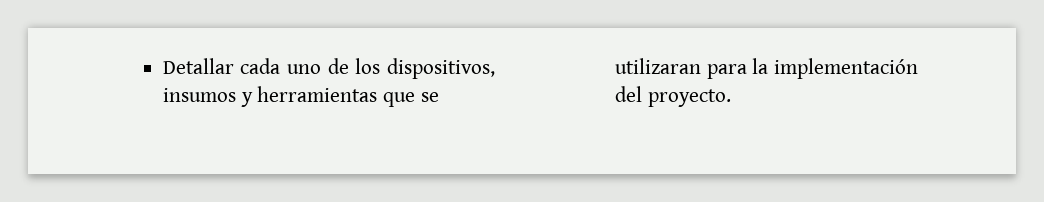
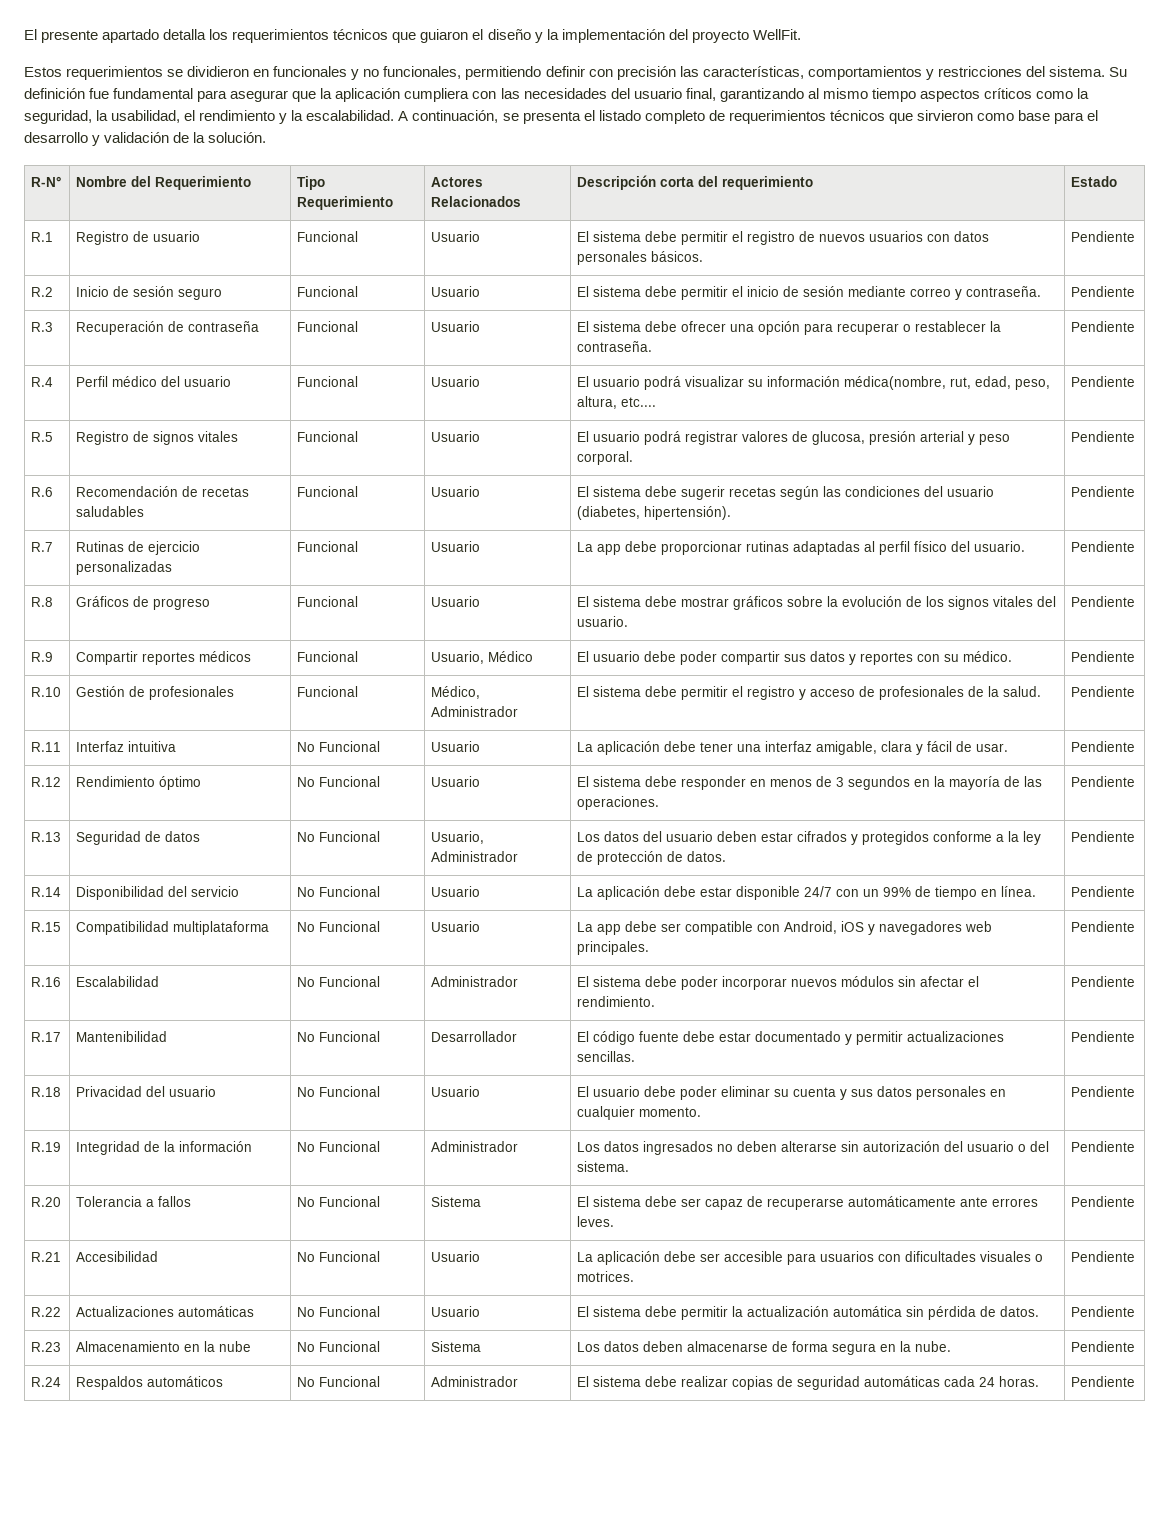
[162,58,495,79] [162,86,439,107] [614,58,918,79] [614,86,731,107] Detallar cada uno de los dispositivos, insumos y herramientas que se utilizaran para la implementación del proyecto. -> [24,29,801,43] [24,66,1127,80] [24,88,1090,102] [24,110,1099,124] [24,132,267,146] [31,176,62,187] [76,176,252,190] [297,176,326,190] [297,196,394,210] [431,177,484,187] [431,196,522,207] [577,175,814,190] [1071,176,1118,187] [31,232,54,242] [76,231,201,245] [297,231,359,242] [431,231,481,242] [577,231,990,245] [577,251,704,265] [1071,231,1136,242] [31,287,54,297] [76,286,223,300] [297,286,359,297] [431,286,481,297] [577,286,1042,300] [1071,286,1136,297] [31,322,54,332] [76,321,260,335] [297,321,359,332] [431,321,481,332] [577,321,1002,335] [577,341,653,352] [1071,321,1136,332] [31,377,54,387] [76,376,232,387] [297,376,359,387] [431,376,481,387] [577,376,1051,390] [577,396,657,409] [1071,376,1136,387] [31,432,54,442] [76,431,239,445] [297,431,359,442] [431,431,481,442] [577,431,1011,445] [577,451,634,465] [1071,431,1136,442] [31,487,54,497] [76,486,250,497] [76,506,145,517] [297,486,359,497] [431,486,481,497] [577,486,995,500] [577,506,732,520] [1071,486,1136,497] [31,542,54,552] [76,541,201,555] [76,561,173,575] [297,541,359,552] [431,541,481,552] [577,541,1026,555] [1071,541,1136,552] [31,597,54,607] [76,596,211,610] [297,596,359,607] [431,596,481,607] [577,596,1057,610] [577,616,629,627] [1071,596,1136,607] [31,652,54,662] [76,651,252,665] [297,651,359,662] [431,651,534,664] [577,651,1013,665] [1071,651,1136,662] [31,687,62,697] [76,686,235,700] [297,686,359,697] [431,686,481,699] [431,706,519,717] [577,686,1042,700] [1071,686,1136,697] [31,742,62,752] [76,741,177,752] [297,741,381,752] [431,741,481,752] [577,741,1009,755] [1071,741,1136,752] [31,777,62,787] [76,776,202,790] [297,776,381,787] [431,776,481,787] [577,776,1043,790] [577,796,660,810] [1071,776,1136,787] [31,832,62,842] [76,831,201,845] [297,831,381,842] [431,831,485,844] [431,851,519,862] [577,831,1042,845] [577,851,727,865] [1071,831,1136,842] [31,887,62,897] [76,886,240,900] [297,886,381,897] [431,886,481,897] [577,886,1037,900] [1071,886,1136,897] [31,922,62,932] [76,921,270,935] [297,921,381,932] [431,921,481,932] [577,921,993,935] [577,941,650,955] [1071,921,1136,932] [31,977,62,987] [76,976,160,987] [297,976,381,987] [431,976,519,987] [577,976,980,990] [577,996,656,1007] [1071,976,1136,987] [31,1032,62,1042] [76,1031,168,1042] [297,1031,381,1042] [431,1031,518,1042] [577,1031,1005,1045] [577,1051,636,1062] [1071,1031,1136,1042] [31,1087,62,1097] [76,1086,217,1097] [297,1086,381,1097] [431,1086,481,1097] [577,1086,1007,1100] [577,1106,702,1120] [1071,1086,1136,1097] [31,1142,62,1152] [76,1141,253,1155] [297,1141,381,1152] [431,1141,519,1152] [577,1141,1050,1155] [577,1161,630,1172] [1071,1141,1136,1152] [31,1197,62,1207] [76,1196,192,1207] [297,1196,381,1207] [431,1196,482,1207] [577,1196,1039,1210] [577,1216,615,1227] [1071,1196,1136,1207] [31,1252,62,1262] [76,1251,159,1262] [297,1251,381,1262] [431,1251,481,1262] [577,1251,1044,1265] [577,1271,635,1282] [1071,1251,1136,1262] [31,1307,62,1317] [76,1306,255,1317] [297,1306,381,1317] [431,1306,481,1317] [577,1306,1040,1320] [1071,1306,1136,1317] [31,1342,62,1352] [76,1341,252,1352] [297,1341,381,1352] [431,1341,482,1352] [577,1341,952,1355] [1071,1341,1136,1352] [31,1377,62,1387] [76,1376,224,1390] [297,1376,381,1387] [431,1376,519,1387] [577,1376,1040,1390] [1071,1376,1136,1387] El presente apartado detalla los requerimientos técnicos que guiaron el diseño y la implementación del proyecto WellFit. // Estos requerimientos se dividieron en funcionales y no funcionales, permitiendo definir con precisión las características, comportamientos y restricciones del sistema. Su definición fue fundamental para asegurar que la aplicación cumpliera con las necesidades del usuario final, garantizando al mismo tiempo aspectos críticos como la seguridad, la usabilidad, el rendimiento y la escalabilidad. A continuación, se presenta el listado completo de requerimientos técnicos que sirvieron como base para el desarrollo y validación de la solución. // R-N° | Nombre del Requerimiento | Tipo Requerimiento | Actores Relacionados | Descripción corta del requerimiento | Estado // R.1 | Registro de usuario | Funcional | Usuario | El sistema debe permitir el registro de nuevos usuarios con datos personales básicos. | Pendiente // R.2 | Inicio de sesión seguro | Funcional | Usuario | El sistema debe permitir el inicio de sesión mediante correo y contraseña. | Pendiente // R.3 | Recuperación de contraseña | Funcional | Usuario | El sistema debe ofrecer una opción para recuperar o restablecer la contraseña. | Pendiente // R.4 | Perfil médico del usuario | Funcional | Usuario | El usuario podrá visualizar su información médica(nombre, rut, edad, peso, altura, etc.... | Pendiente // R.5 | Registro de signos vitales | Funcional | Usuario | El usuario podrá registrar valores de glucosa, presión arterial y peso corporal. | Pendiente // R.6 | Recomendación de recetas saludables | Funcional | Usuario | El sistema debe sugerir recetas según las condiciones del usuario (diabetes, hipertensión). | Pendiente // R.7 | Rutinas de ejercicio personalizadas | Funcional | Usuario | La app debe proporcionar rutinas adaptadas al perfil físico del usuario. | Pendiente // R.8 | Gráficos de progreso | Funcional | Usuario | El sistema debe mostrar gráficos sobre la evolución de los signos vitales del usuario. | Pendiente // R.9 | Compartir reportes médicos | Funcional | Usuario, Médico | El usuario debe poder compartir sus datos y reportes con su médico. | Pendiente // R.10 | Gestión de profesionales | Funcional | Médico, Administrador | El sistema debe permitir el registro y acceso de profesionales de la salud. | Pendiente // R.11 | Interfaz intuitiva | No Funcional | Usuario | La aplicación debe tener una interfaz amigable, clara y fácil de usar. | Pendiente // R.12 | Rendimiento óptimo | No Funcional | Usuario | El sistema debe responder en menos de 3 segundos en la mayoría de las operaciones. | Pendiente // R.13 | Seguridad de datos | No Funcional | Usuario, Administrador | Los datos del usuario deben estar cifrados y protegidos conforme a la ley de protección de datos. | Pendiente // R.14 | Disponibilidad del servicio | No Funcional | Usuario | La aplicación debe estar disponible 24/7 con un 99% de tiempo en línea. | Pendiente // R.15 | Compatibilidad multiplataforma | No Funcional | Usuario | La app debe ser compatible con Android, iOS y navegadores web principales. | Pendiente // R.16 | Escalabilidad | No Funcional | Administrador | El sistema debe poder incorporar nuevos módulos sin afectar el rendimiento. | Pendiente // R.17 | Mantenibilidad | No Funcional | Desarrollador | El código fuente debe estar documentado y permitir actualizaciones sencillas. | Pendiente // R.18 | Privacidad del usuario | No Funcional | Usuario | El usuario debe poder eliminar su cuenta y sus datos personales en cualquier momento. | Pendiente // R.19 | Integridad de la información | No Funcional | Administrador | Los datos ingresados no deben alterarse sin autorización del usuario o del sistema. | Pendiente // R.20 | Tolerancia a fallos | No Funcional | Sistema | El sistema debe ser capaz de recuperarse automáticamente ante errores leves. | Pendiente // R.21 | Accesibilidad | No Funcional | Usuario | La aplicación debe ser accesible para usuarios con dificultades visuales o motrices. | Pendiente // R.22 | Actualizaciones automáticas | No Funcional | Usuario | El sistema debe permitir la actualización automática sin pérdida de datos. | Pendiente // R.23 | Almacenamiento en la nube | No Funcional | Sistema | Los datos deben almacenarse de forma segura en la nube. | Pendiente // R.24 | Respaldos automáticos | No Funcional | Administrador | El sistema debe realizar copias de seguridad automáticas cada 24 horas. | Pendiente

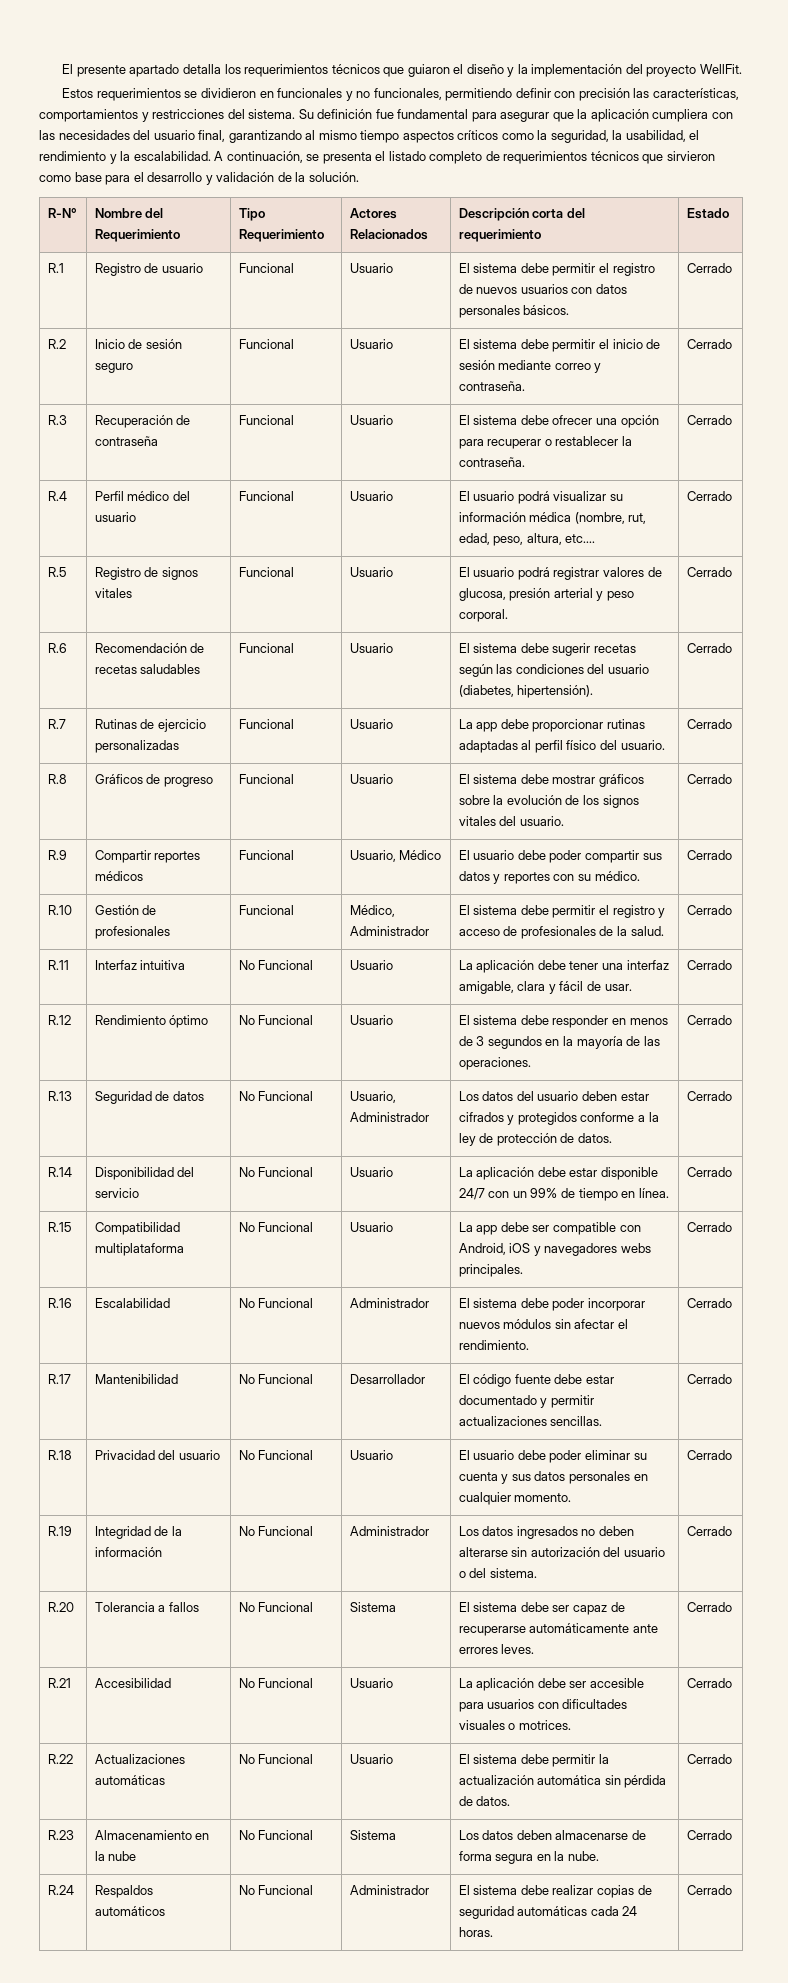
[1071,231,1136,242] Pendiente -> [686,263,732,273] Cerrado
[1071,286,1136,297] Pendiente -> [686,339,732,349] Cerrado
[1071,321,1136,332] Pendiente -> [686,415,732,425] Cerrado
[844,376,947,390] médica(nombre, -> [529,512,625,524] médica (nombre,
[1071,376,1136,387] Pendiente -> [686,491,732,501] Cerrado
[1071,431,1136,442] Pendiente -> [686,567,732,577] Cerrado
[1071,486,1136,497] Pendiente -> [686,643,732,653] Cerrado
[1071,541,1136,552] Pendiente -> [686,719,732,729] Cerrado
[1071,596,1136,607] Pendiente -> [686,774,732,784] Cerrado
[1071,651,1136,662] Pendiente -> [686,850,732,860] Cerrado
[1071,686,1136,697] Pendiente -> [686,905,732,915] Cerrado
[1071,741,1136,752] Pendiente -> [686,960,732,970] Cerrado
[1071,776,1136,787] Pendiente -> [686,1015,732,1025] Cerrado
[1071,831,1136,842] Pendiente -> [686,1091,732,1101] Cerrado
[1071,886,1136,897] Pendiente -> [686,1167,732,1177] Cerrado
[965,921,993,932] web -> [621,1243,652,1253] webs
[1071,921,1136,932] Pendiente -> [686,1222,732,1232] Cerrado
[1071,976,1136,987] Pendiente -> [686,1298,732,1308] Cerrado
[1071,1031,1136,1042] Pendiente -> [686,1374,732,1384] Cerrado
[1071,1086,1136,1097] Pendiente -> [686,1450,732,1460] Cerrado
[1071,1141,1136,1152] Pendiente -> [686,1526,732,1536] Cerrado
[1071,1196,1136,1207] Pendiente -> [686,1602,732,1612] Cerrado
[1071,1251,1136,1262] Pendiente -> [686,1678,732,1688] Cerrado
[1071,1306,1136,1317] Pendiente -> [686,1754,732,1764] Cerrado
[1071,1341,1136,1352] Pendiente -> [686,1830,732,1840] Cerrado
[1071,1376,1136,1387] Pendiente -> [686,1885,732,1895] Cerrado

